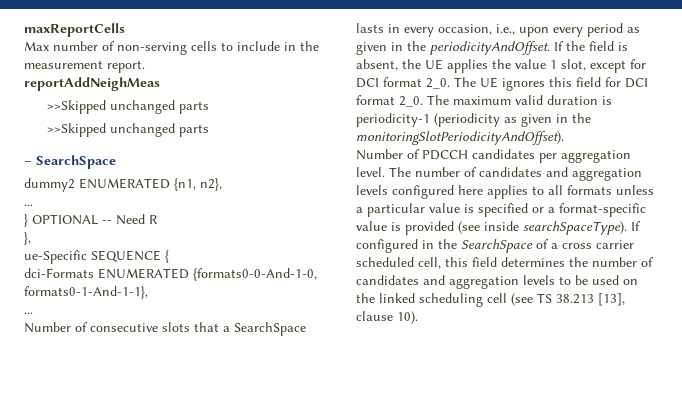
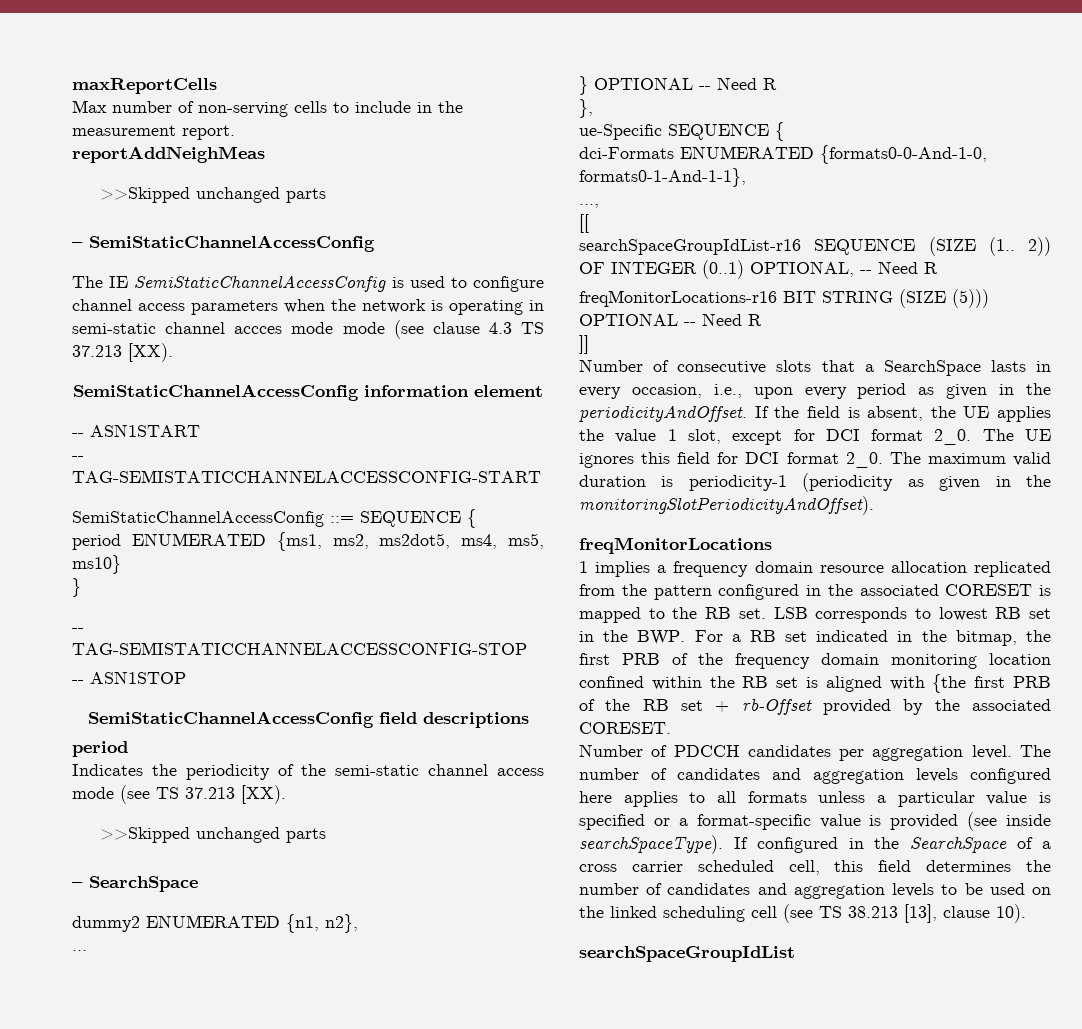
(210, 107) none -> [72,235,375,252] [72,275,544,292] [72,299,544,315] [72,320,544,339] [72,343,173,362] [73,384,543,401] [72,424,200,437] [72,456,84,460] [72,470,541,483] [72,509,476,528] [72,532,544,551] [72,555,121,574] [72,578,81,597] [72,628,84,632] [72,642,527,655] [72,671,186,684] [87,711,529,728] [72,741,128,757] [72,764,544,780] [72,785,286,804] // – SemiStaticChannelAccessConfig // The IE SemiStaticChannelAccessConfig is used to configure channel access parameters when the network is operating in semi-static channel accces mode mode (see clause 4.3 TS 37.213 [XX). // SemiStaticChannelAccessConfig information element // -- ASN1START // -- TAG-SEMISTATICCHANNELACCESSCONFIG-START // SemiStaticChannelAccessConfig ::= SEQUENCE { // period ENUMERATED {ms1, ms2, ms2dot5, ms4, ms5, ms10} // } // -- TAG-SEMISTATICCHANNELACCESSCONFIG-STOP // -- ASN1STOP // SemiStaticChannelAccessConfig field descriptions // period // Indicates the periodicity of the semi-static channel access mode (see TS 37.213 [XX).
[24,312,33,314] ... -> [579,204,599,208] [579,214,589,233] [579,237,1051,256] [579,260,938,279] [579,289,989,308] [579,313,762,326] [579,335,589,354] ..., // [[ // searchSpaceGroupIdList-r16 SEQUENCE (SIZE (1.. 2)) OF INTEGER (0..1) OPTIONAL, -- Need R // freqMonitorLocations-r16 BIT STRING (SIZE (5))) OPTIONAL -- Need R // ]]
(564, 138) none -> [579,537,772,554] [579,561,1051,577] [579,584,1051,600] [579,607,1051,623] [579,630,1051,646] [579,653,1051,669] [579,674,1051,693] [579,698,1051,715] [579,722,671,734] // freqMonitorLocations // 1 implies a frequency domain resource allocation replicated from the pattern configured in the associated CORESET is mapped to the RB set. LSB corresponds to lowest RB set in the BWP. For a RB set indicated in the bitmap, the first PRB of the frequency domain monitoring location confined within the RB set is aligned with {the first PRB of the RB set + rb-Offset provided by the associated CORESET.
(418, 317) none -> [579,946,795,962] // searchSpaceGroupIdList

